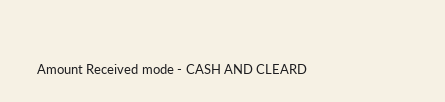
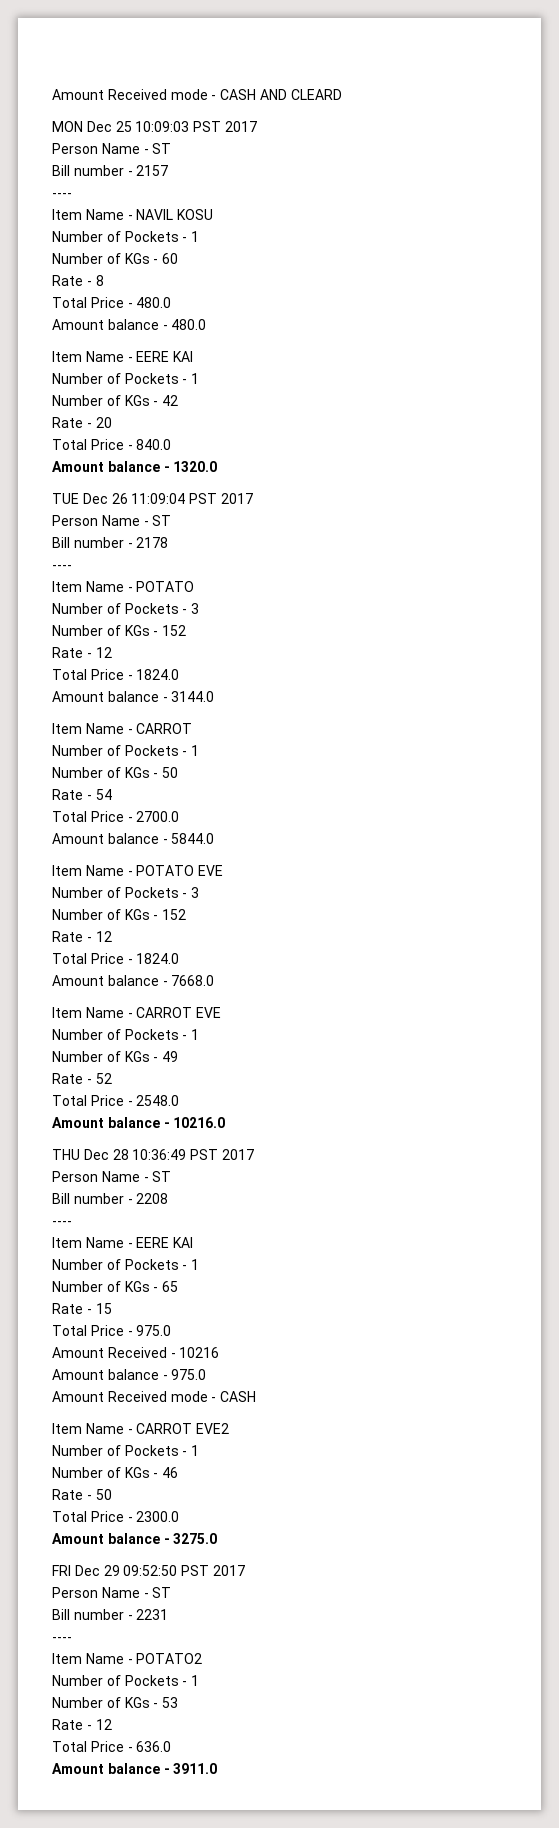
(308, 69) none -> [52,121,257,132] [52,143,172,154] [52,165,169,176] [52,193,72,198] [52,209,214,220] [52,231,200,242] [52,253,179,264] [52,275,104,286] [52,297,172,308] [52,319,207,330] [52,351,194,362] [52,373,200,384] [52,395,179,406] [52,417,112,428] [52,439,172,450] [52,461,218,472] [52,493,253,504] [52,515,172,526] [52,537,169,548] [52,565,72,570] [52,581,195,592] [52,603,200,614] [52,625,187,636] [52,647,112,658] [52,669,180,680] [52,691,215,702] [52,723,193,734] [52,745,200,756] [52,767,179,778] [52,789,112,800] [52,811,180,822] [52,833,215,844] [52,865,224,876] [52,887,200,898] [52,909,187,920] [52,931,112,942] [52,953,180,964] [52,975,215,986] [52,1007,222,1018] [52,1029,200,1040] [52,1051,179,1062] [52,1073,112,1084] [52,1095,180,1106] [52,1117,226,1128] [52,1149,254,1160] [52,1171,172,1182] [52,1193,169,1204] [52,1221,72,1226] [52,1237,194,1248] [52,1259,200,1270] [52,1281,179,1292] [52,1303,112,1314] [52,1325,172,1336] [52,1347,220,1358] [52,1369,207,1380] [52,1391,257,1402] [52,1423,230,1434] [52,1445,200,1456] [52,1467,179,1478] [52,1489,112,1500] [52,1511,180,1522] [52,1533,218,1544] [52,1565,245,1576] [52,1587,172,1598] [52,1609,169,1620] [52,1637,72,1642] [52,1653,203,1664] [52,1675,200,1686] [52,1697,179,1708] [52,1719,112,1730] [52,1741,172,1752] [52,1763,218,1774] // MON Dec 25 10:09:03 PST 2017 // Person Name - ST // Bill number - 2157 // ---- // Item Name - NAVIL KOSU // Number of Pockets - 1 // Number of KGs - 60 // Rate - 8 // Total Price - 480.0 // Amount balance - 480.0 // Item Name - EERE KAI // Number of Pockets - 1 // Number of KGs - 42 // Rate - 20 // Total Price - 840.0 // Amount balance - 1320.0 // TUE Dec 26 11:09:04 PST 2017 // Person Name - ST // Bill number - 2178 // ---- // Item Name - POTATO // Number of Pockets - 3 // Number of KGs - 152 // Rate - 12 // Total Price - 1824.0 // Amount balance - 3144.0 // Item Name - CARROT // Number of Pockets - 1 // Number of KGs - 50 // Rate - 54 // Total Price - 2700.0 // Amount balance - 5844.0 // Item Name - POTATO EVE // Number of Pockets - 3 // Number of KGs - 152 // Rate - 12 // Total Price - 1824.0 // Amount balance - 7668.0 // Item Name - CARROT EVE // Number of Pockets - 1 // Number of KGs - 49 // Rate - 52 // Total Price - 2548.0 // Amount balance - 10216.0 // THU Dec 28 10:36:49 PST 2017 // Person Name - ST // Bill number - 2208 // ---- // Item Name - EERE KAI // Number of Pockets - 1 // Number of KGs - 65 // Rate - 15 // Total Price - 975.0 // Amount Received - 10216 // Amount balance - 975.0 // Amount Received mode - CASH // Item Name - CARROT EVE2 // Number of Pockets - 1 // Number of KGs - 46 // Rate - 50 // Total Price - 2300.0 // Amount balance - 3275.0 // FRI Dec 29 09:52:50 PST 2017 // Person Name - ST // Bill number - 2231 // ---- // Item Name - POTATO2 // Number of Pockets - 1 // Number of KGs - 53 // Rate - 12 // Total Price - 636.0 // Amount balance - 3911.0

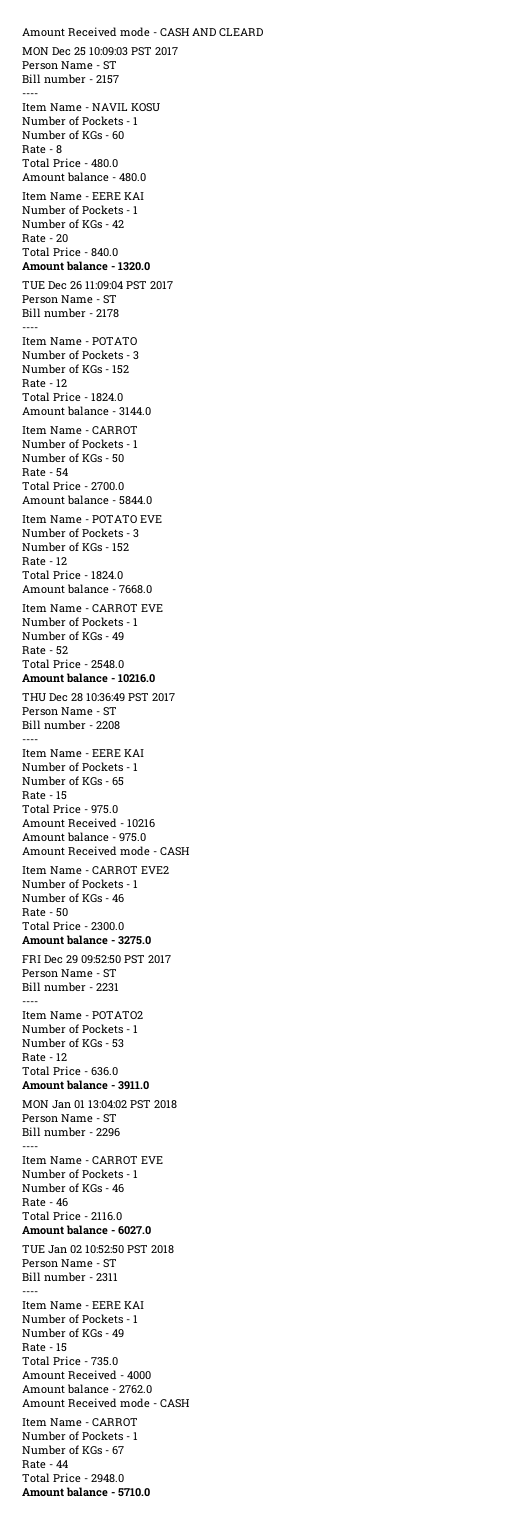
(218, 1768) none -> [22,1100,177,1109] [22,1114,117,1123] [22,1127,120,1137] [22,1146,38,1150] [22,1156,163,1165] [22,1169,138,1179] [22,1183,124,1193] [22,1198,68,1207] [22,1211,122,1221] [22,1225,151,1235] [22,1245,174,1254] [22,1259,117,1268] [22,1272,118,1282] [22,1291,38,1295] [22,1301,144,1310] [22,1314,138,1324] [22,1328,124,1338] [22,1343,67,1352] [22,1356,118,1366] [22,1370,151,1380] [22,1384,152,1394] [22,1398,190,1408] [22,1418,138,1427] [22,1431,138,1441] [22,1445,124,1455] [22,1460,68,1469] [22,1473,124,1483] [22,1487,150,1497] // MON Jan 01 13:04:02 PST 2018 // Person Name - ST // Bill number - 2296 // ---- // Item Name - CARROT EVE // Number of Pockets - 1 // Number of KGs - 46 // Rate - 46 // Total Price - 2116.0 // Amount balance - 6027.0 // TUE Jan 02 10:52:50 PST 2018 // Person Name - ST // Bill number - 2311 // ---- // Item Name - EERE KAI // Number of Pockets - 1 // Number of KGs - 49 // Rate - 15 // Total Price - 735.0 // Amount Received - 4000 // Amount balance - 2762.0 // Amount Received mode - CASH // Item Name - CARROT // Number of Pockets - 1 // Number of KGs - 67 // Rate - 44 // Total Price - 2948.0 // Amount balance - 5710.0

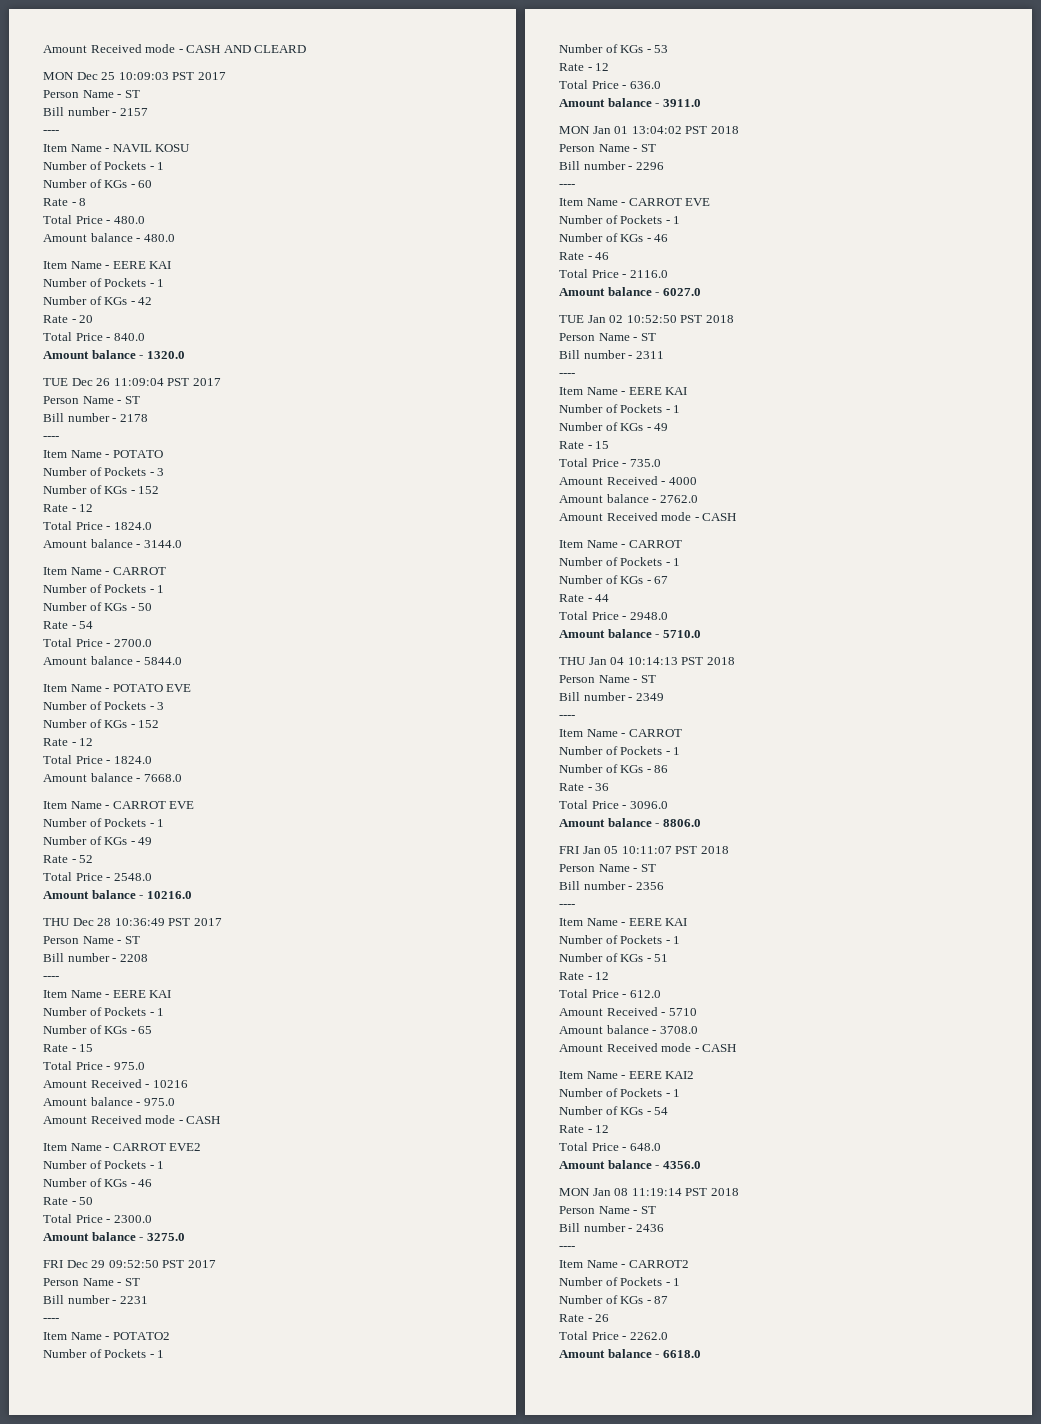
(150, 1492) none -> [559,657,735,665] [559,675,656,683] [559,692,664,701] [559,715,575,719] [559,729,682,737] [559,746,681,755] [559,764,669,773] [559,783,610,791] [559,800,668,809] [559,818,701,827] [559,846,729,854] [559,864,656,872] [559,881,664,890] [559,904,575,908] [559,918,688,926] [559,935,681,944] [559,953,669,962] [559,972,610,980] [559,989,661,998] [559,1007,697,1016] [559,1025,698,1034] [559,1043,737,1052] [559,1071,695,1079] [559,1088,681,1097] [559,1106,669,1115] [559,1125,610,1133] [559,1142,661,1151] [559,1160,701,1169] [559,1188,739,1196] [559,1206,656,1214] [559,1223,664,1232] [559,1246,575,1250] [559,1260,689,1268] [559,1277,681,1286] [559,1295,669,1304] [559,1314,610,1322] [559,1331,668,1340] [559,1349,701,1358] // THU Jan 04 10:14:13 PST 2018 // Person Name - ST // Bill number - 2349 // ---- // Item Name - CARROT // Number of Pockets - 1 // Number of KGs - 86 // Rate - 36 // Total Price - 3096.0 // Amount balance - 8806.0 // FRI Jan 05 10:11:07 PST 2018 // Person Name - ST // Bill number - 2356 // ---- // Item Name - EERE KAI // Number of Pockets - 1 // Number of KGs - 51 // Rate - 12 // Total Price - 612.0 // Amount Received - 5710 // Amount balance - 3708.0 // Amount Received mode - CASH // Item Name - EERE KAI2 // Number of Pockets - 1 // Number of KGs - 54 // Rate - 12 // Total Price - 648.0 // Amount balance - 4356.0 // MON Jan 08 11:19:14 PST 2018 // Person Name - ST // Bill number - 2436 // ---- // Item Name - CARROT2 // Number of Pockets - 1 // Number of KGs - 87 // Rate - 26 // Total Price - 2262.0 // Amount balance - 6618.0

